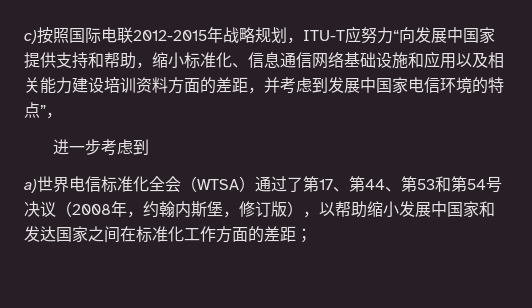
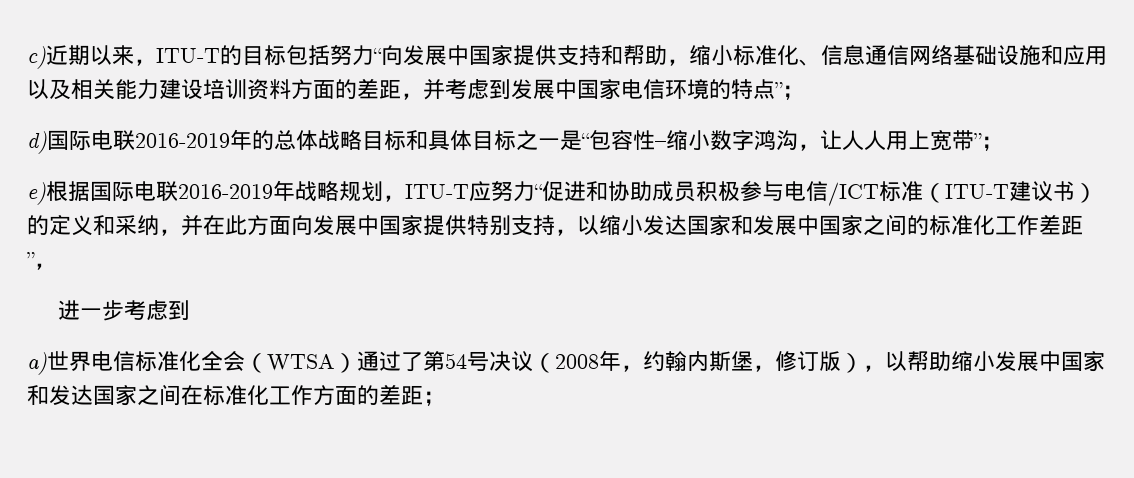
[37,26,361,44] 按照国际电联2012-2015年战略规划，ITU-T应 -> [46,45,330,66] 近期以来，ITU-T的目标包括
(46, 110) none -> [782,85,804,100] [27,129,1003,154] [27,180,1097,206] [27,214,1083,236] [27,252,35,267] ； // d)国际电联2016-2019年的总体战略目标和具体目标之一是“包容性–缩小数字鸿沟，让人人用上宽带”； // e)根据国际电联2016-2019年战略规划，ITU-T应努力“促进和协助成员积极参与电信/ICT标准（ITU-T建议书）的定义和采纳，并在此方面向发展中国家提供特别支持，以缩小发达国家和发展中国家之间的标准化工作差距”
[319,176,467,192] 17、第44、第53和第 -> (445, 361) none

